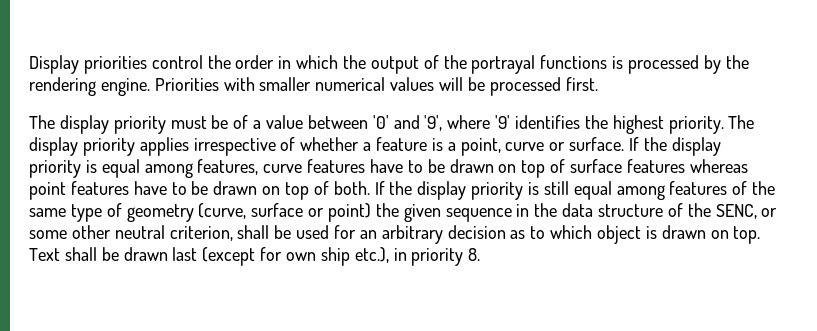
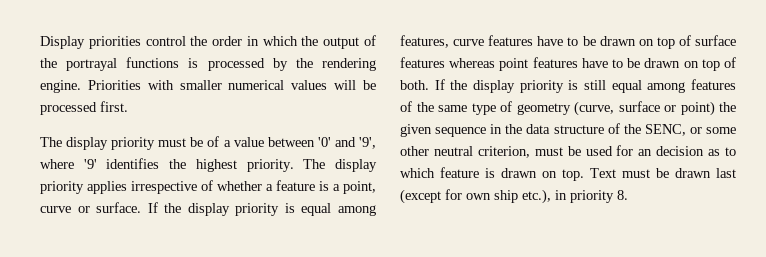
[237,225,270,239] shall -> [534,147,563,156] must
[381,225,443,244] arbitrary -> (653, 152) none
[597,225,642,244] object -> [440,167,479,178] feature
[64,247,97,261] shall -> [622,169,650,178] must

